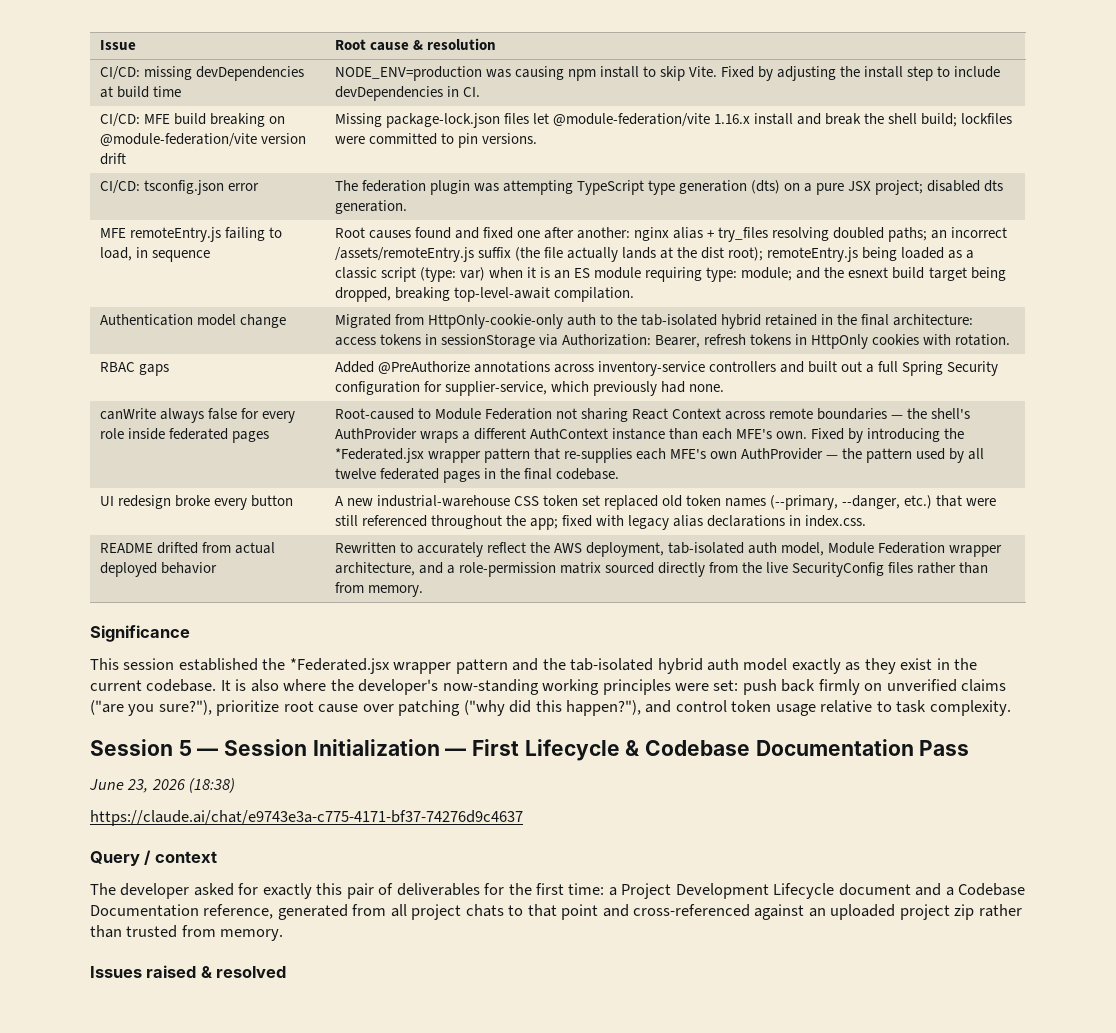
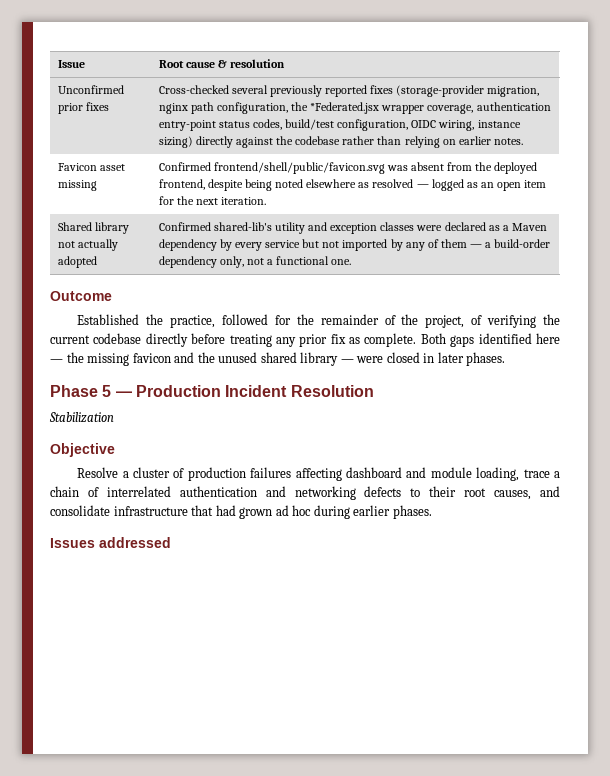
[99,66,304,81] [99,86,181,98] [334,66,1001,81] [334,86,480,101] [99,113,285,127] [99,133,306,147] [99,153,126,165] [334,113,1013,128] [334,133,537,148] [99,180,259,195] [334,180,1004,195] [334,200,407,214] [99,227,282,242] [99,247,210,262] [334,227,1008,242] [334,247,975,262] [334,267,1006,282] [334,287,634,302] [99,314,286,328] [334,314,974,329] [334,334,1011,349] [99,362,169,376] [334,361,999,376] [334,381,724,396] [99,408,295,423] [99,428,269,443] [334,408,971,422] [334,428,965,443] [334,448,985,463] [334,468,619,483] [99,495,293,510] [334,495,997,510] [334,515,867,530] [99,542,275,554] [99,562,217,577] [334,542,1003,557] [334,562,989,577] [334,582,423,597] [90,625,190,642] [90,658,978,674] [90,679,1007,695] [90,700,1011,716] [90,739,970,761] [89,778,236,793] [90,810,523,826] [90,850,217,866] [90,883,1026,899] [90,904,1022,920] [90,925,284,941] [90,965,287,978] CI/CD: missing devDependencies at build time | NODE_ENV=production was causing npm install to skip Vite. Fixed by adjusting the install step to include devDependencies in CI. // CI/CD: MFE build breaking on @module-federation/vite version drift | Missing package-lock.json files let @module-federation/vite 1.16.x install and break the shell build; lockfiles were committed to pin versions. // CI/CD: tsconfig.json error | The federation plugin was attempting TypeScript type generation (dts) on a pure JSX project; disabled dts generation. // MFE remoteEntry.js failing to load, in sequence | Root causes found and fixed one after another: nginx alias + try_files resolving doubled paths; an incorrect /assets/remoteEntry.js suffix (the file actually lands at the dist root); remoteEntry.js being loaded as a classic script (type: var) when it is an ES module requiring type: module; and the esnext build target being dropped, breaking top-level-await compilation. // Authentication model change | Migrated from HttpOnly-cookie-only auth to the tab-isolated hybrid retained in the final architecture: access tokens in sessionStorage via Authorization: Bearer, refresh tokens in HttpOnly cookies with rotation. // RBAC gaps | Added @PreAuthorize annotations across inventory-service controllers and built out a full Spring Security configuration for supplier-service, which previously had none. // canWrite always false for every role inside federated pages | Root-caused to Module Federation not sharing React Context across remote boundaries — the shell's AuthProvider wraps a different AuthContext instance than each MFE's own. Fixed by introducing the *Federated.jsx wrapper pattern that re-supplies each MFE's own AuthProvider — the pattern used by all twelve federated pages in the final codebase. // UI redesign broke every button | A new industrial-warehouse CSS token set replaced old token names (--primary, --danger, etc.) that were still referenced throughout the app; fixed with legacy alias declarations in index.css. // README drifted from actual deployed behavior | Rewritten to accurately reflect the AWS deployment, tab-isolated auth model, Module Federation wrapper architecture, and a role-permission matrix sourced directly from the live SecurityConfig files rather than from memory. // Significance // This session established the *Federated.jsx wrapper pattern and the tab-isolated hybrid auth model exactly as they exist in the current codebase. It is also where the developer's now-standing working principles were set: push back firmly on unverified claims ("are you sure?"), prioritize root cause over patching ("why did this happen?"), and control token usage relative to task complexity. // Session 5 — Session Initialization — First Lifecycle & Codebase Documentation Pass // June 23, 2026 (18:38) // https://claude.ai/chat/e9743e3a-c775-4171-bf37-74276d9c4637 // Query / context // The developer asked for exactly this pair of deliverables for the first time: a Project Development Lifecycle document and a Codebase Documentation reference, generated from all project chats to that point and cross-referenced against an uploaded project zip rather than trusted from memory. // Issues raised & resolved -> [57,85,124,94] [57,102,109,114] [158,85,540,97] [158,102,551,114] [158,119,521,131] [158,136,523,148] [57,163,125,171] [57,180,97,191] [158,162,538,174] [158,179,547,191] [158,196,267,205] [57,222,129,234] [57,239,118,251] [57,256,97,268] [158,222,547,234] [158,239,551,251] [158,256,352,268] [50,291,112,301] [77,314,560,328] [50,333,560,347] [50,352,506,366] [50,385,374,397] [49,412,114,423] [50,443,115,457] [77,467,560,481] [50,486,561,500] [50,505,432,519] [50,537,171,548] Unconfirmed prior fixes | Cross-checked several previously reported fixes (storage-provider migration, nginx path configuration, the *Federated.jsx wrapper coverage, authentication entry-point status codes, build/test configuration, OIDC wiring, instance sizing) directly against the codebase rather than relying on earlier notes. // Favicon asset missing | Confirmed frontend/shell/public/favicon.svg was absent from the deployed frontend, despite being noted elsewhere as resolved — logged as an open item for the next iteration. // Shared library not actually adopted | Confirmed shared-lib's utility and exception classes were declared as a Maven dependency by every service but not imported by any of them — a build-order dependency only, not a functional one. // Outcome // Established the practice, followed for the remainder of the project, of verifying the current codebase directly before treating any prior fix as complete. Both gaps identified here — the missing favicon and the unused shared library — were closed in later phases. // Phase 5 — Production Incident Resolution // Stabilization // Objective // Resolve a cluster of production failures affecting dashboard and module loading, trace a chain of interrelated authentication and networking defects to their root causes, and consolidate infrastructure that had grown ad hoc during earlier phases. // Issues addressed

